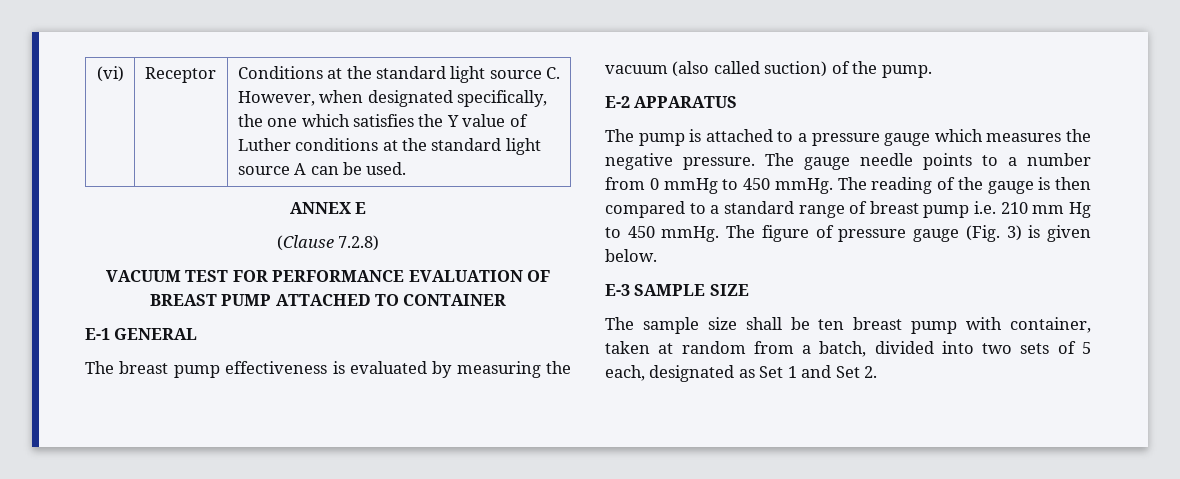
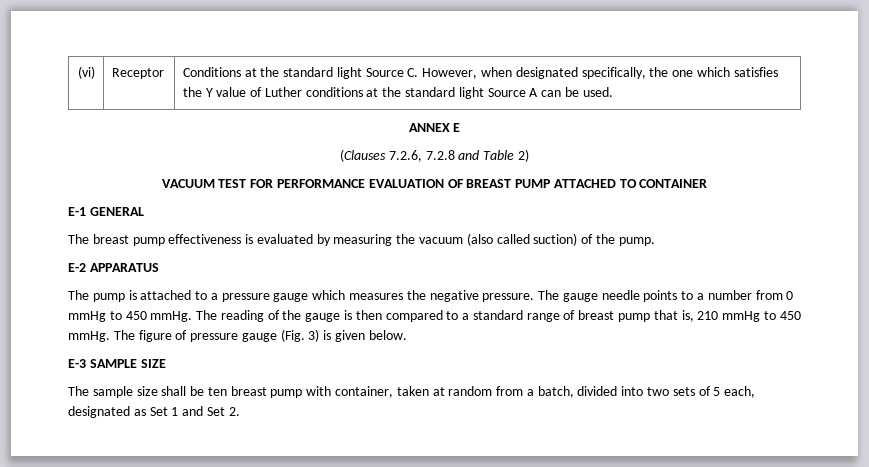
[489,70,542,79] source -> [365,68,404,77] Source
[237,166,290,175] source -> [487,88,526,97] Source
[276,235,380,251] (Clause 7.2.8) -> [340,149,529,162] (Clauses 7.2.6, 7.2.8 and Table 2)
[974,201,1091,218] i.e. 210 mm Hg -> [653,310,761,322] that is, 210 mmHg

